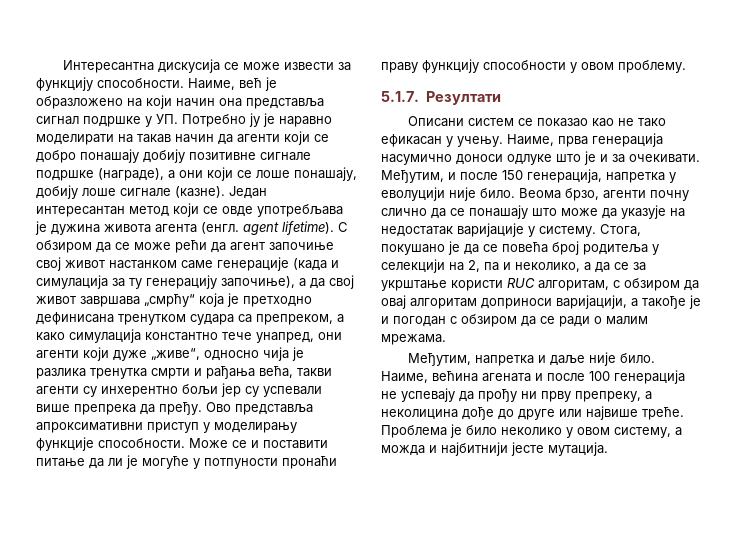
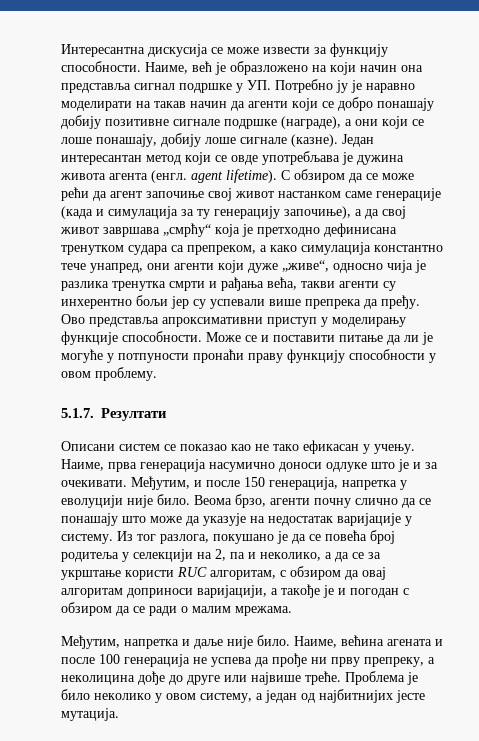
[600,224,641,236] Стога, -> [117,531,209,544] Из тог разлога,
[401,388,517,402] успевају да прођу -> [211,653,307,667] успева да прође
[381,442,508,456] можда и најбитнији -> [265,689,393,703] један од најбитнијих

